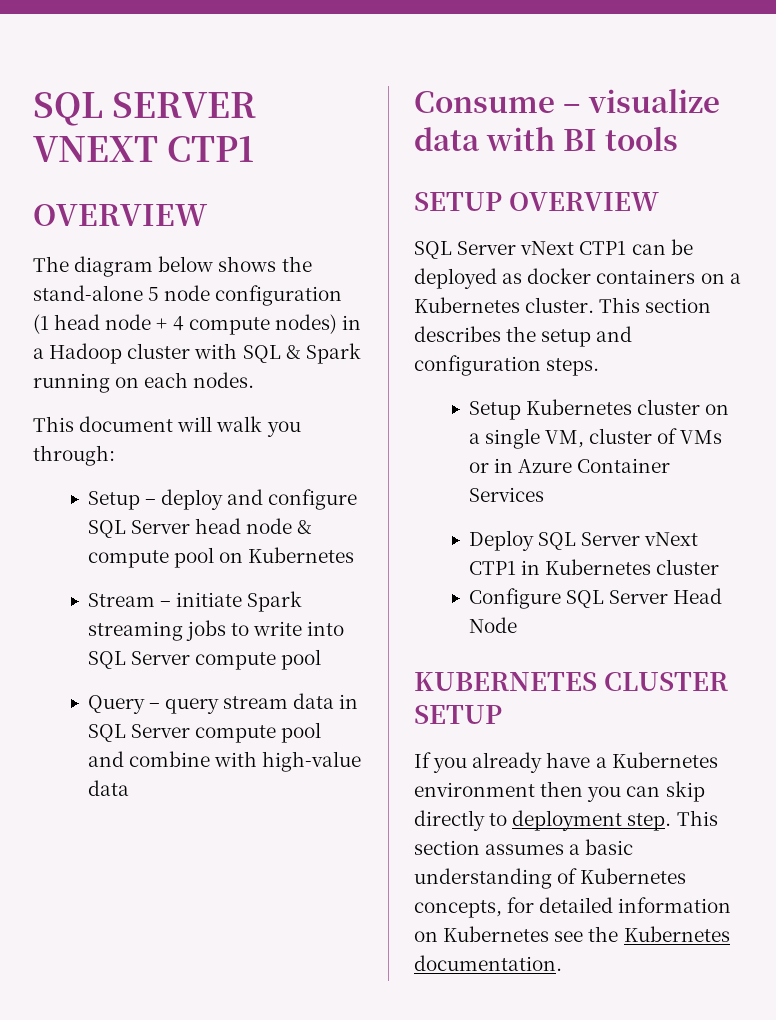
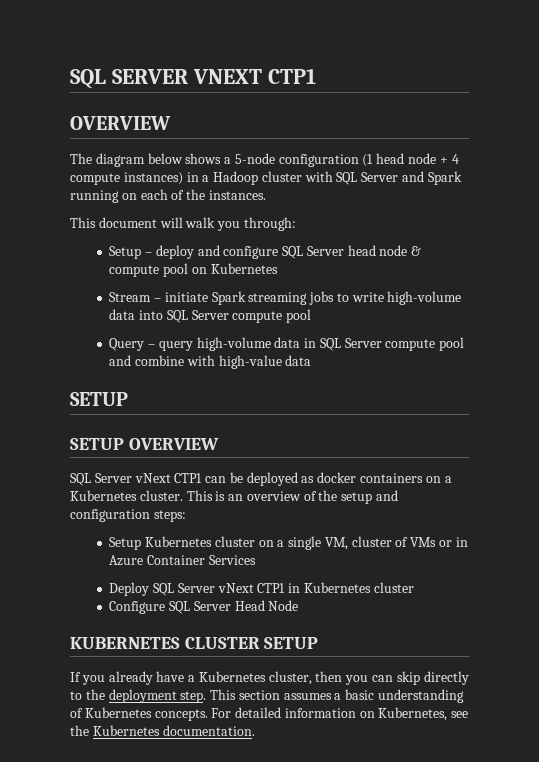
[281,256,312,272] [33,285,211,301] the stand-alone 5 node -> [224,153,275,164] a 5-node
[274,314,337,334] nodes) -> [123,172,183,185] instances)
[285,345,301,359] & -> [361,171,425,182] Server and
[193,372,255,388] nodes. -> [171,189,266,200] of the instances.
(303, 628) none -> [387,291,462,305] [109,309,136,320] high-volume data
[223,696,289,709] stream -> [196,337,271,351] high-volume
[414,88,720,113] [414,126,678,151] Consume – visualize data with BI tools -> [70,392,128,406] SETUP
[645,298,712,313] [414,326,501,342] section describes -> [215,491,317,501] is an overview of
[546,358,600,376] steps. -> [153,510,186,522] steps:
[414,782,535,797] environment -> [268,671,312,685] cluster,
(508, 819) none -> [85,689,105,700] the
[414,897,535,918] concepts, for -> [154,708,232,721] concepts. For
[443,926,550,942] Kubernetes -> [378,707,448,721] Kubernetes,

